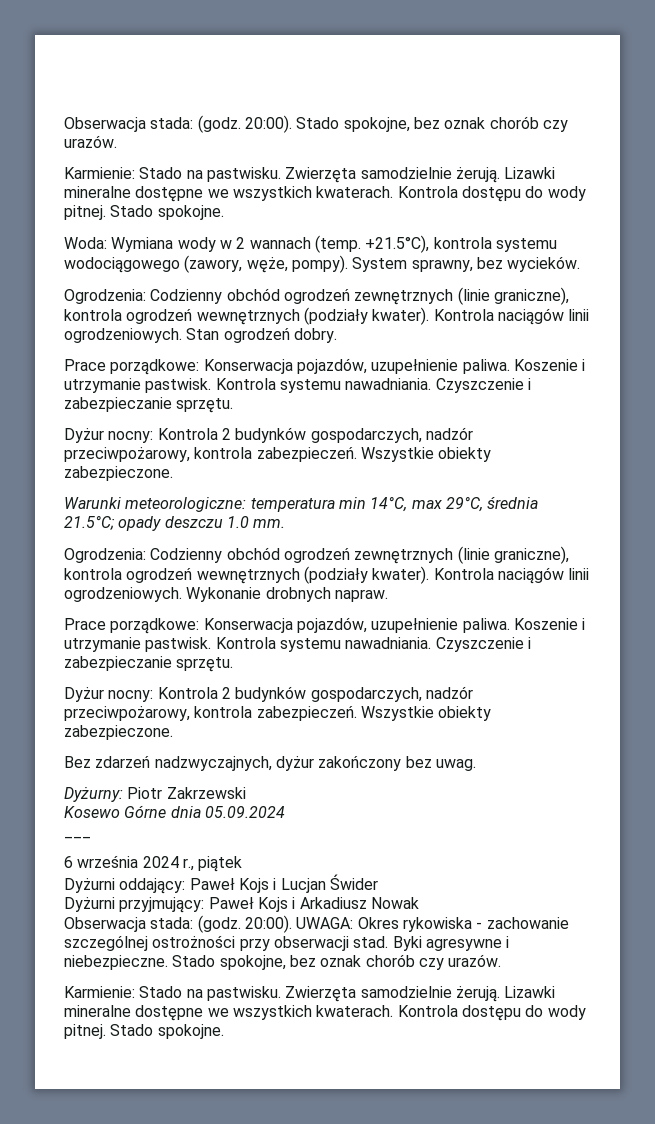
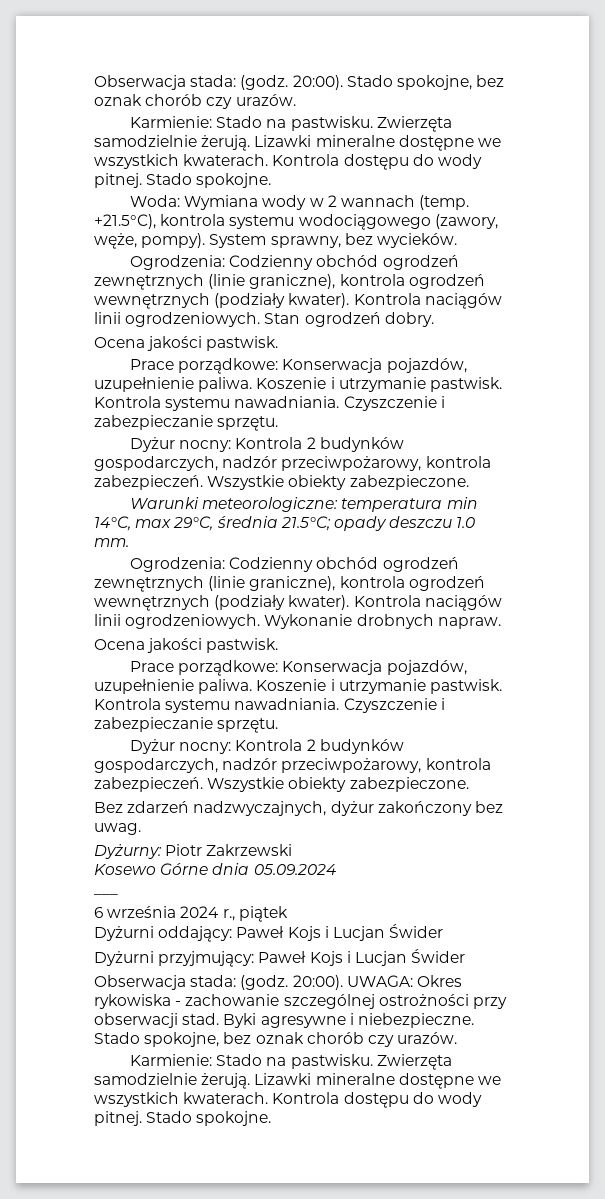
(337, 335) none -> [94,336,279,351] // Ocena jakości pastwisk.
(388, 595) none -> [94,638,279,653] // Ocena jakości pastwisk.
[299,897,419,909] Arkadiusz Nowak -> [354,949,466,966] Lucjan Świder

